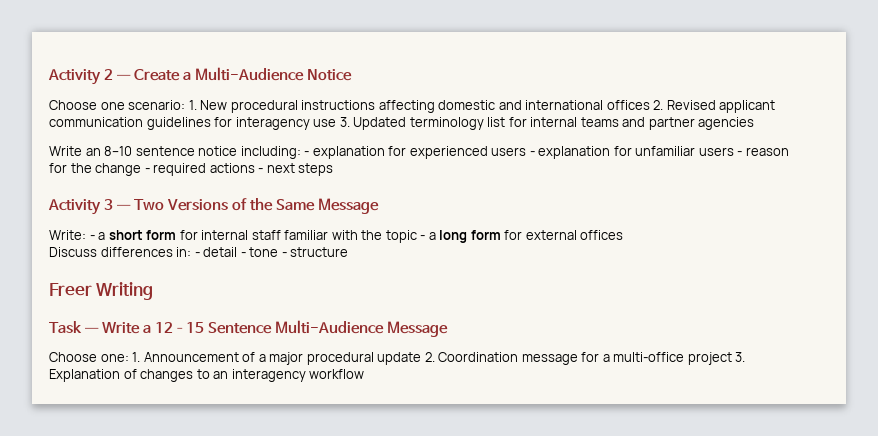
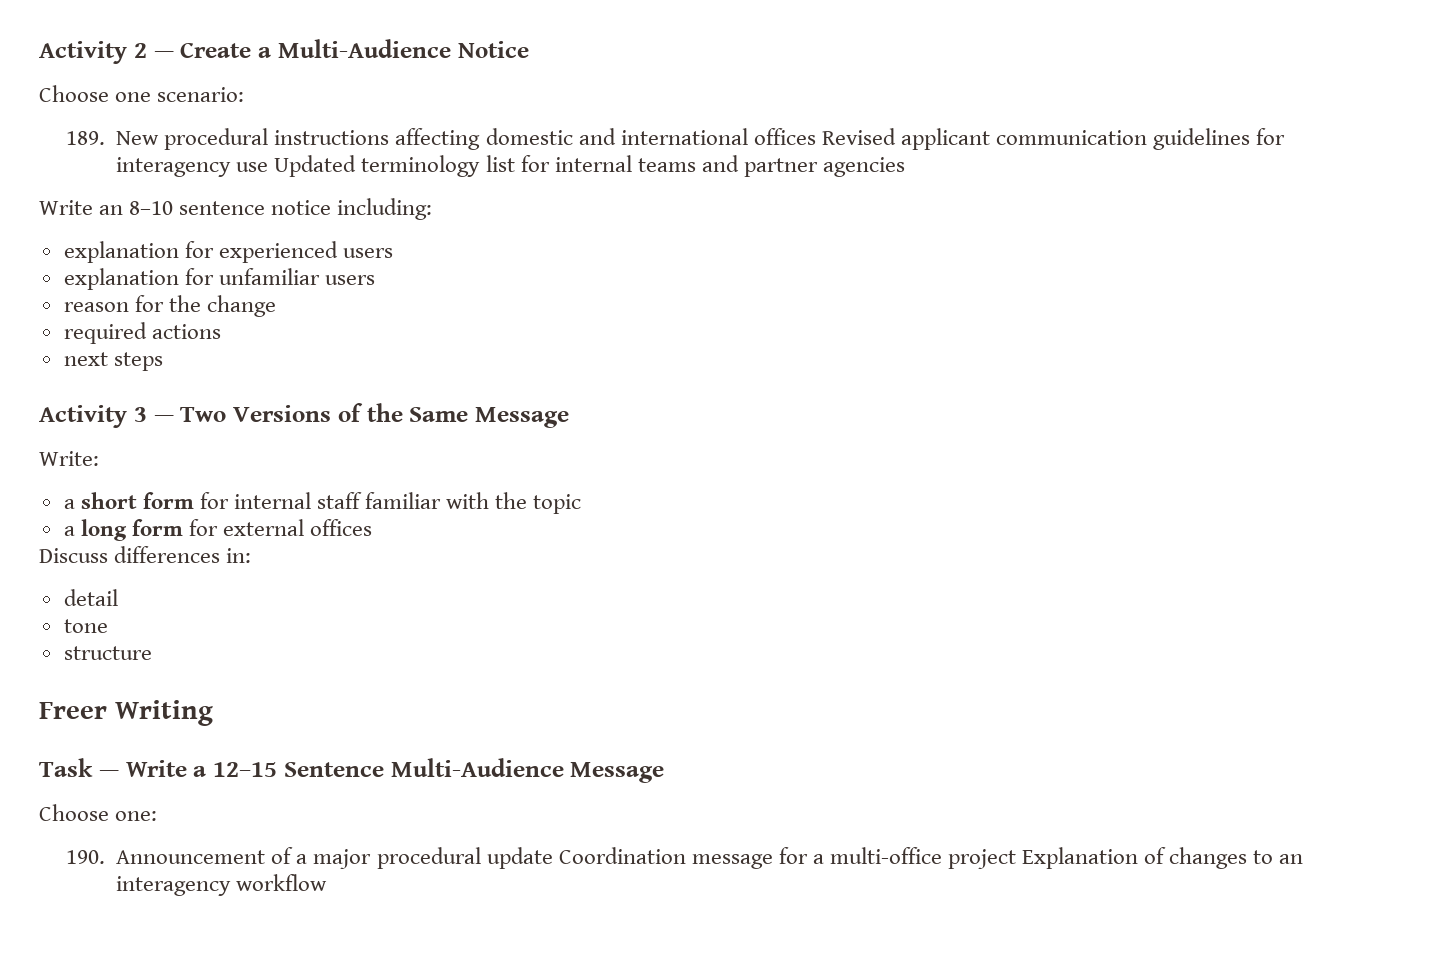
[188,100,197,110] 1. -> [65,131,105,145] // 189.
[653,100,664,110] 2. -> (816, 136) none
[339,117,350,127] 3. -> (269, 167) none
[304,151,310,156] - -> (433, 209) //
[529,151,535,156] - -> (393, 253) //
[737,151,743,156] - -> (375, 280) //
[144,168,150,173] - -> (276, 306) //
[258,168,264,173] - -> (221, 331) //
[89,235,95,240] - -> (99, 458) //
[420,235,426,240] - -> (582, 504) //
[194,252,200,257] - -> (252, 555) //
[240,252,246,257] - -> (118, 597) //
[281,252,287,257] - -> (108, 626) //
[132,352,141,362] 1. -> [65,850,105,864] // 190.
[424,352,435,362] 2. -> (553, 858) none
[735,352,746,362] 3. -> (1017, 859) none

